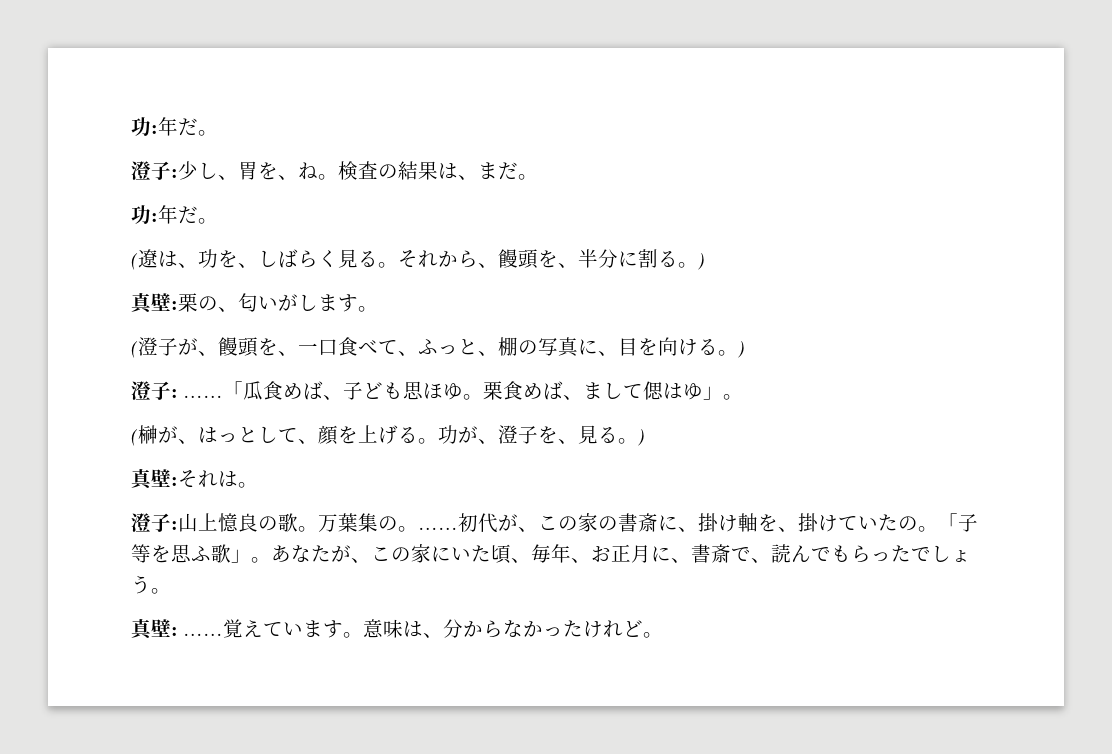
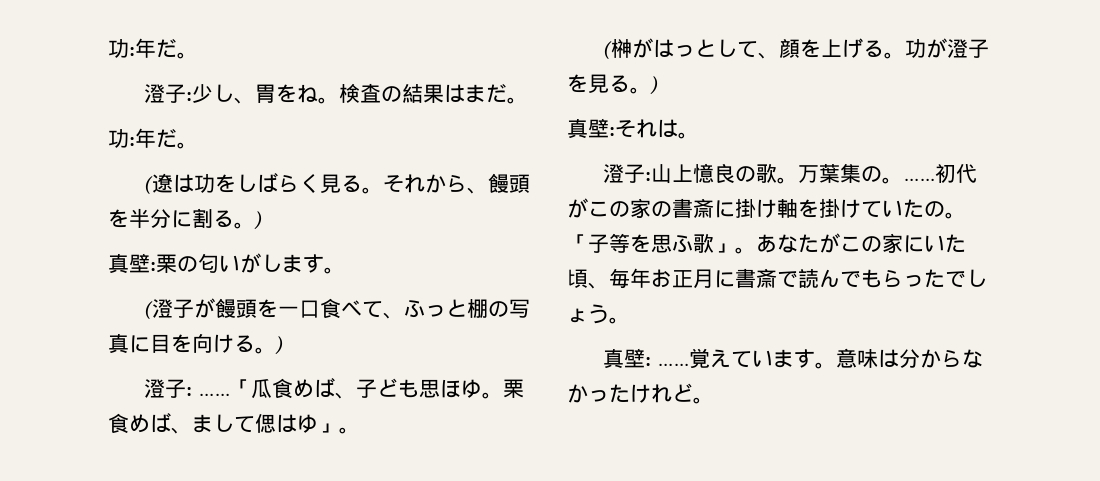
[278,175,298,180] 、 -> (298, 93) none
[458,175,478,180] 、 -> (466, 93) none
[178,249,258,268] 、功を、 -> [194,174,237,193] 功を
[558,263,578,268] 、 -> (129, 218) none
[218,307,238,312] 、 -> (198, 264) none
[198,337,298,357] 、饅頭を、 -> [215,298,279,318] 饅頭を
[478,351,498,356] 、 -> (468, 308) none
[598,351,618,356] 、 -> (150, 344) none
[178,439,198,444] 、 -> (654, 48) none
[478,425,578,444] 、澄子を、 -> [947,39,990,58] [567,74,588,93] 澄子を
[518,527,538,532] 、 -> (588, 208) none
[678,527,698,532] 、 -> (735, 209) none
[778,527,798,532] 、 -> (819, 208) none
[351,558,371,563] 、 -> (840, 243) none
[571,558,591,563] 、 -> (651, 278) none
[671,544,771,563] 、書斎で、 -> [735,268,798,288] 書斎で
[423,633,444,638] 、 -> (899, 358) none

